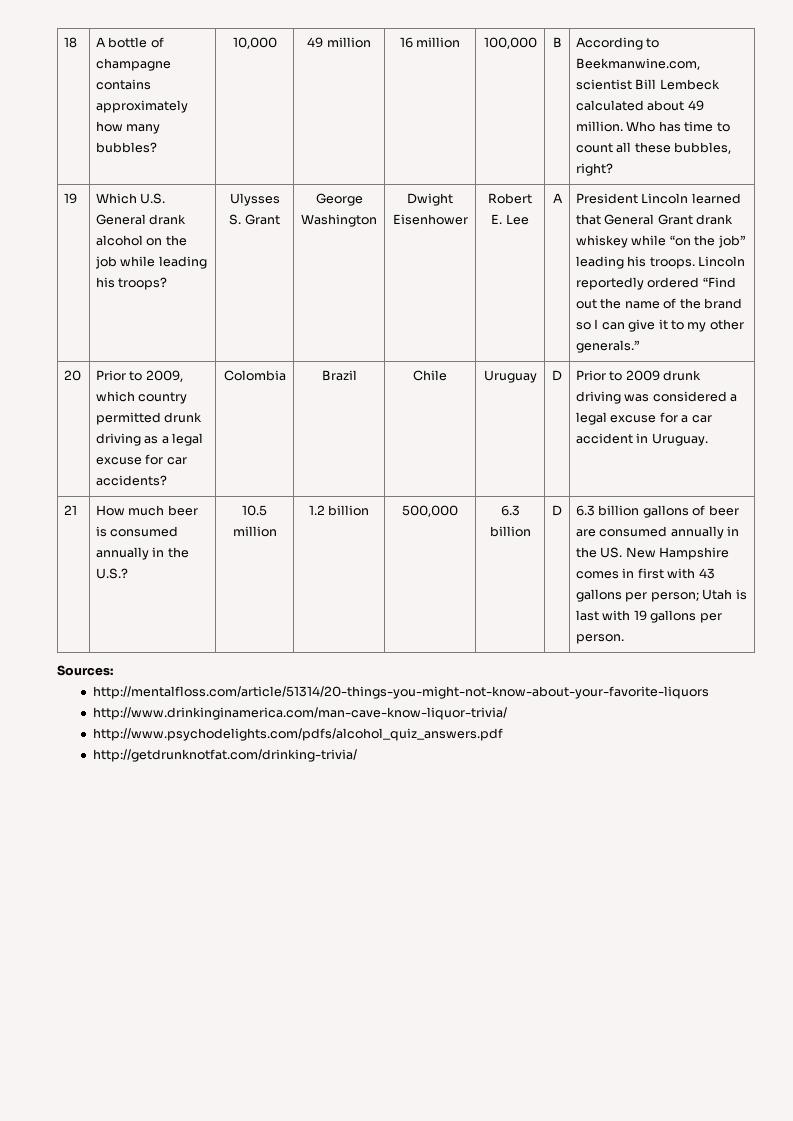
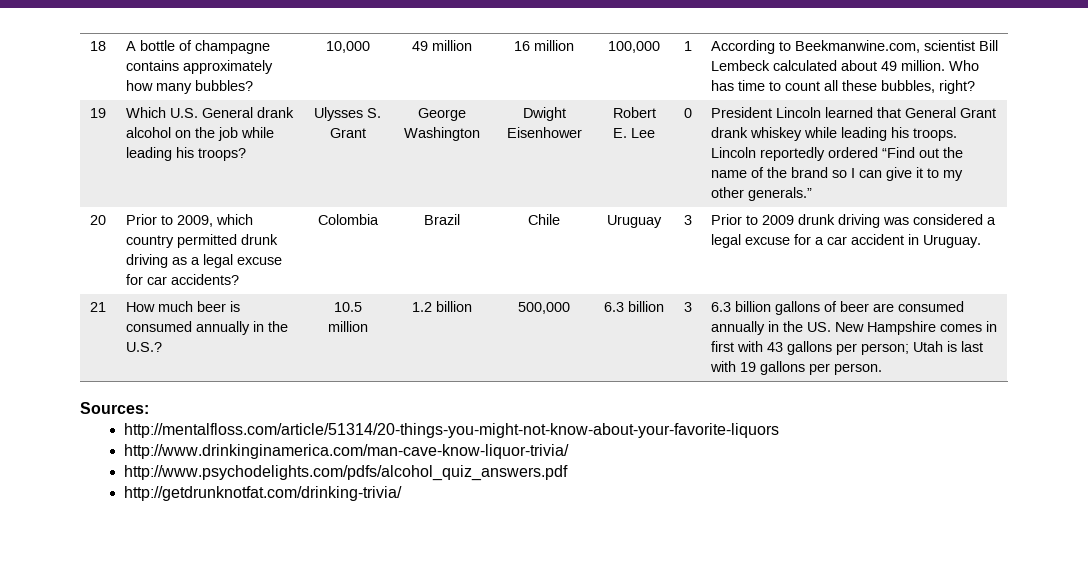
[552,37,562,48] B -> [683,41,692,51] 1
[552,193,563,203] A -> [683,108,692,118] 0
[669,235,745,248] “on the job” -> (837, 132) none
[552,370,562,381] D -> [683,215,692,225] 3
[552,505,562,516] D -> [683,302,692,312] 3

